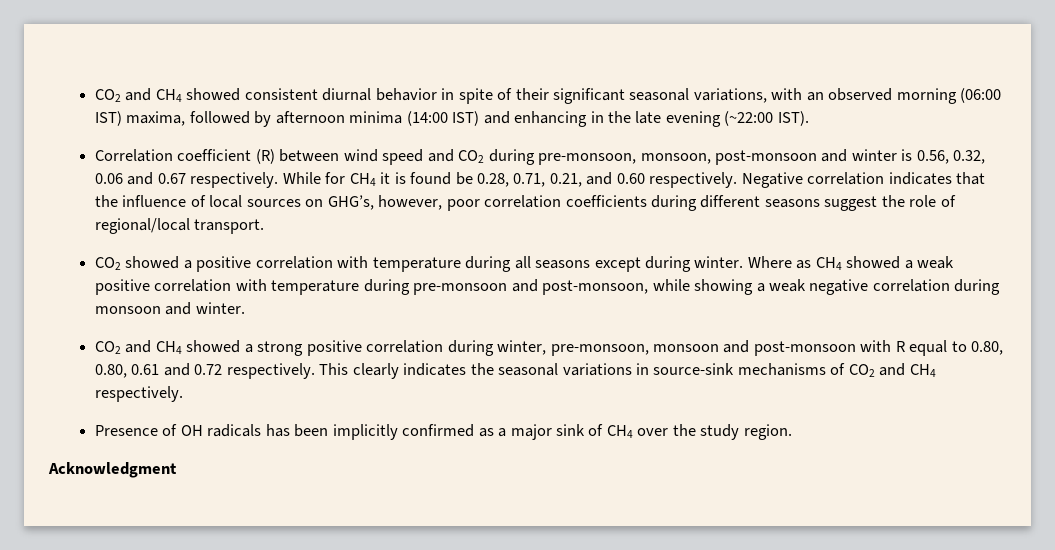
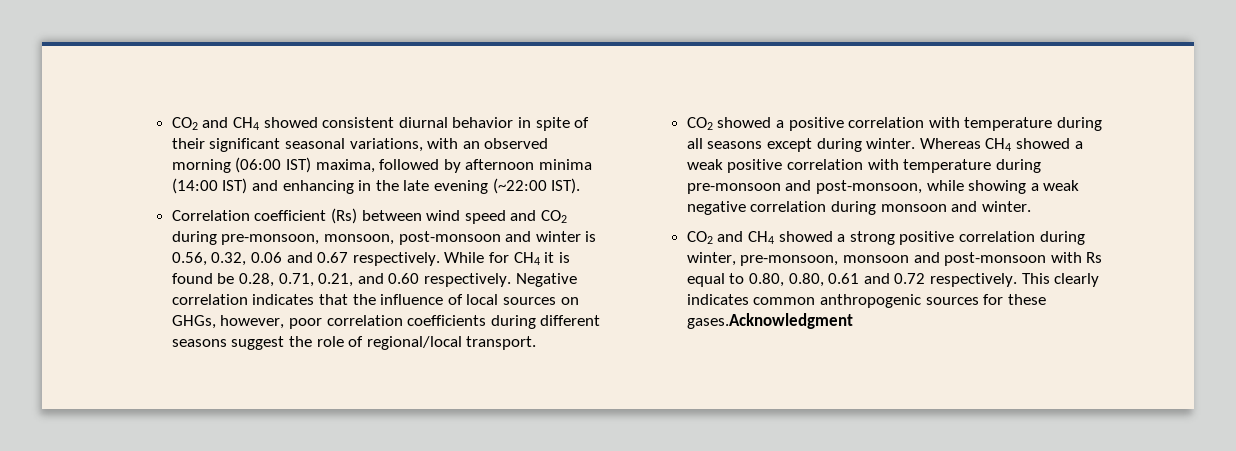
[255,149,275,164] (R) -> [331,208,358,224] (Rs)
[327,195,374,210] GHG’s, -> [171,315,216,329] GHGs,
[747,256,812,269] Where as -> [919,138,981,149] Whereas
[895,341,905,352] R -> [1086,252,1103,263] Rs
[470,363,936,377] [94,386,183,402] [94,424,792,440] [48,462,177,478] the seasonal variations in source-sink mechanisms of CO2 and CH4 respectively. // Presence of OH radicals has been implicitly confirmed as a major sink of CH4 over the study region. // Acknowledgment -> [753,294,1046,308] [686,313,853,329] common anthropogenic sources for these gases.Acknowledgment

